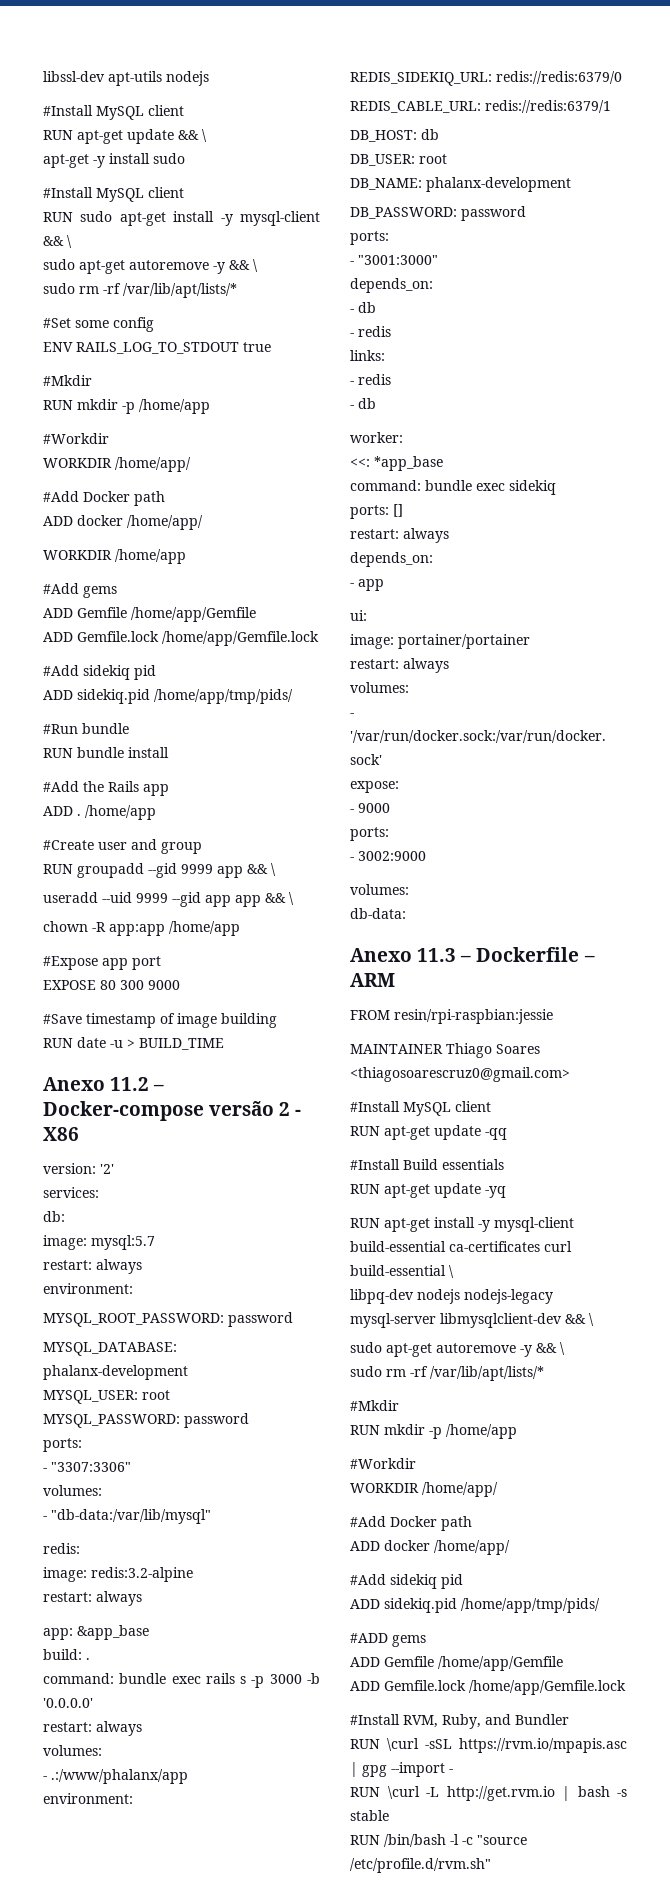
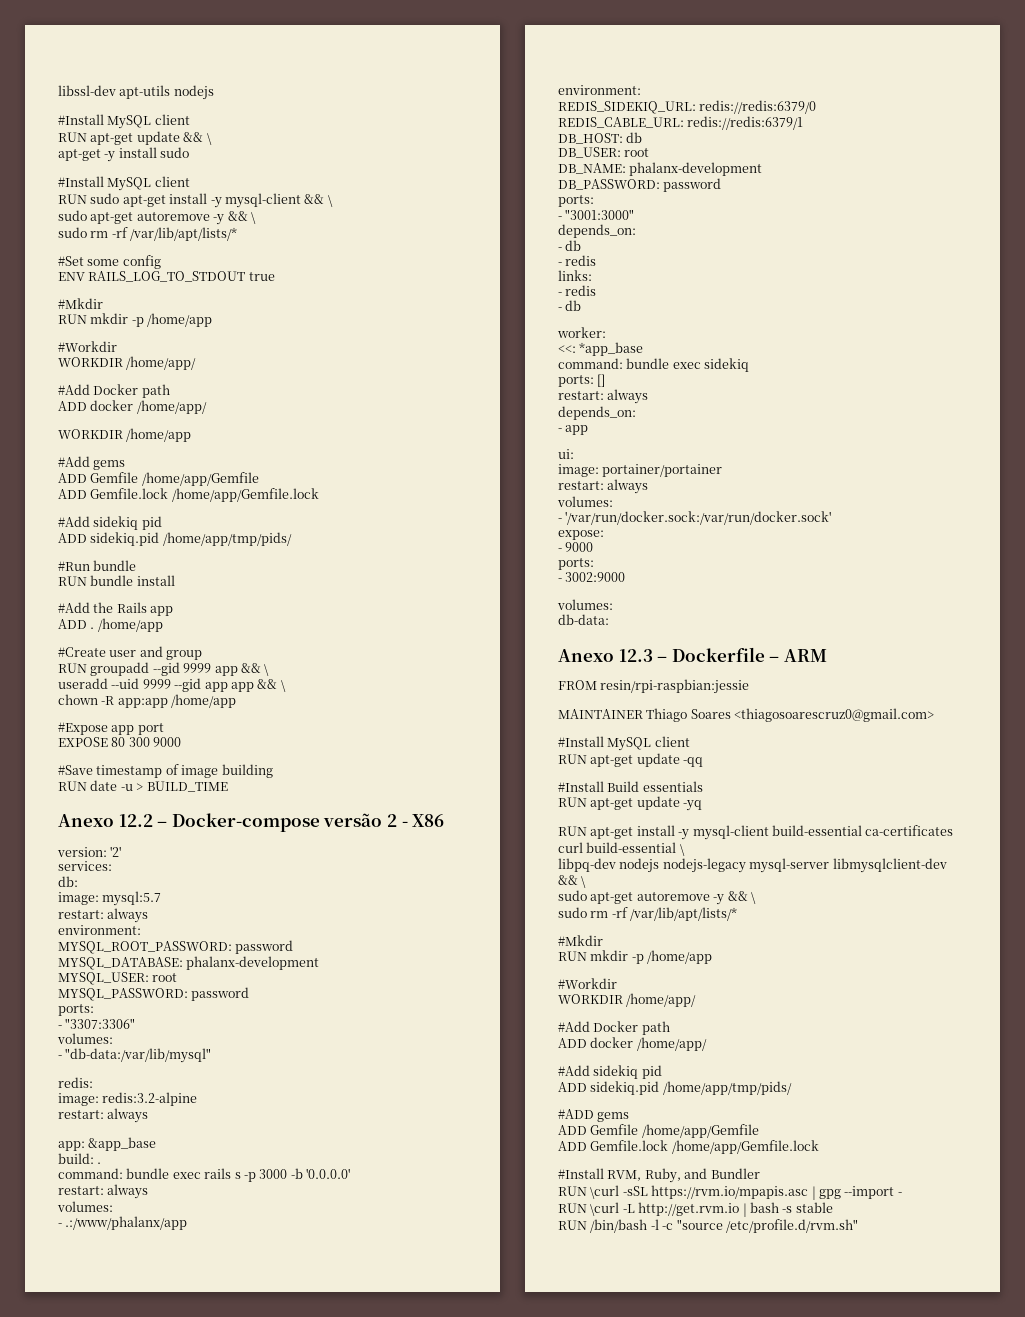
[110,1077,150,1091] 11.2 -> [118,814,153,827] 12.2
[417,948,457,962] 11.3 -> [618,649,653,662] 12.3

